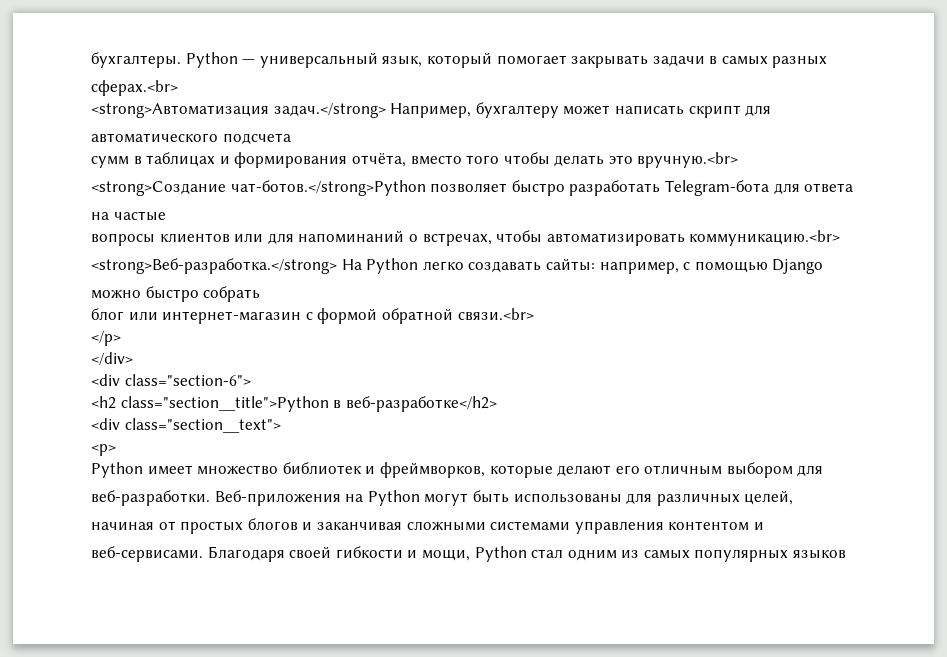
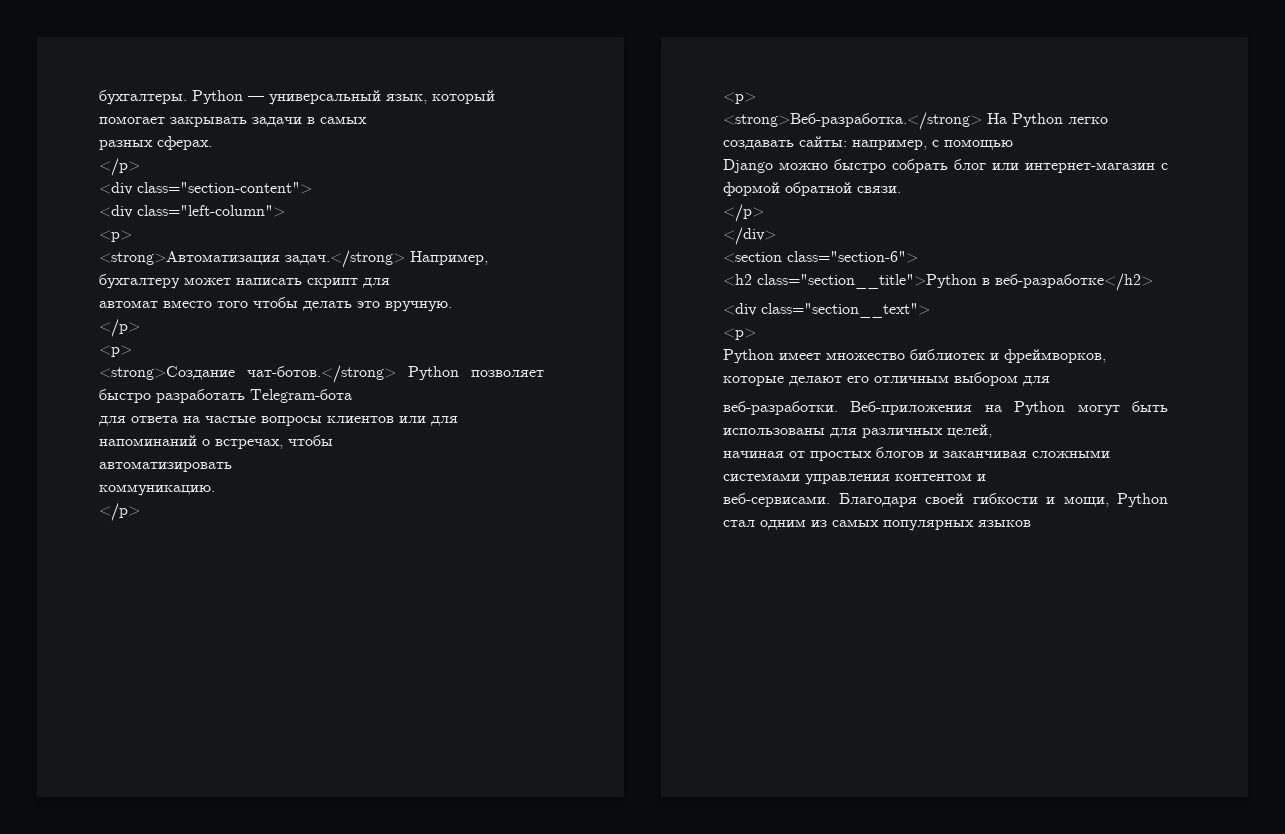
(768, 60) none -> (367, 120) //
[91,80,178,96] // сферах.<br> -> [157,136,212,150] [99,158,140,176] [99,182,312,195] [99,205,285,218] [99,230,132,242] сферах. // </p> // <div class="section-content"> // <div class="left-column"> // <p>
[91,133,291,145] [91,152,406,168] автоматического подсчета // сумм в таблицах и формирования отчёта, -> [99,300,158,308] автомат
[637,152,739,168] вручную.<br> -> [385,301,452,312] [99,319,140,337] [99,345,132,357] вручную. // </p> // <p>
[230,180,426,196] чат-ботов.</strong>Python -> [247,365,459,383] чат-ботов.</strong> Python
(769, 188) none -> (352, 396) //
(854, 188) // -> (178, 419) none
(166, 216) // -> (256, 419) none
(543, 236) none -> (333, 440) //
[689,230,841,246] коммуникацию.<br> -> [99,484,215,496] [99,503,140,521] [723,92,756,104] // коммуникацию. // </p> // <p>
(768, 267) none -> (1013, 144) //
(824, 266) // -> (773, 166) none
(261, 294) // -> (948, 166) none
[457,308,534,321] связи.<br> -> [857,186,901,193] связи.
[91,374,120,386] <div -> [723,252,782,263] <section

